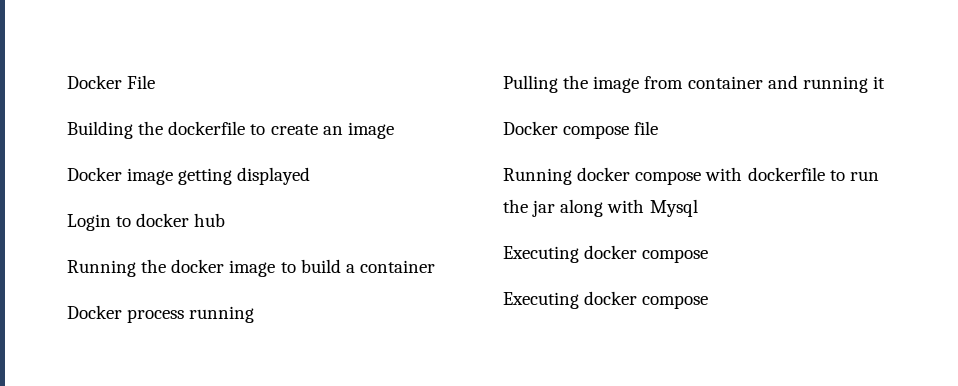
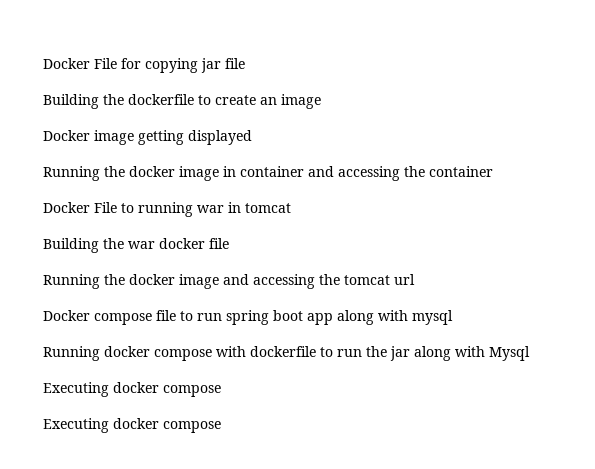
[67,75,156,89] Docker File -> [43,58,245,73] Docker File for copying jar file
[67,213,226,231] [67,259,435,277] [67,305,255,323] [503,75,885,93] [503,121,659,139] Login to docker hub // Running the docker image to build a container // Docker process running // Pulling the image from container and running it // Docker compose file -> [43,166,493,181] [43,202,291,217] [43,238,229,253] [43,274,415,289] [43,310,453,325] Running the docker image in container and accessing the container // Docker File to running war in tomcat // Building the war docker file // Running the docker image and accessing the tomcat url // Docker compose file to run spring boot app along with mysql

